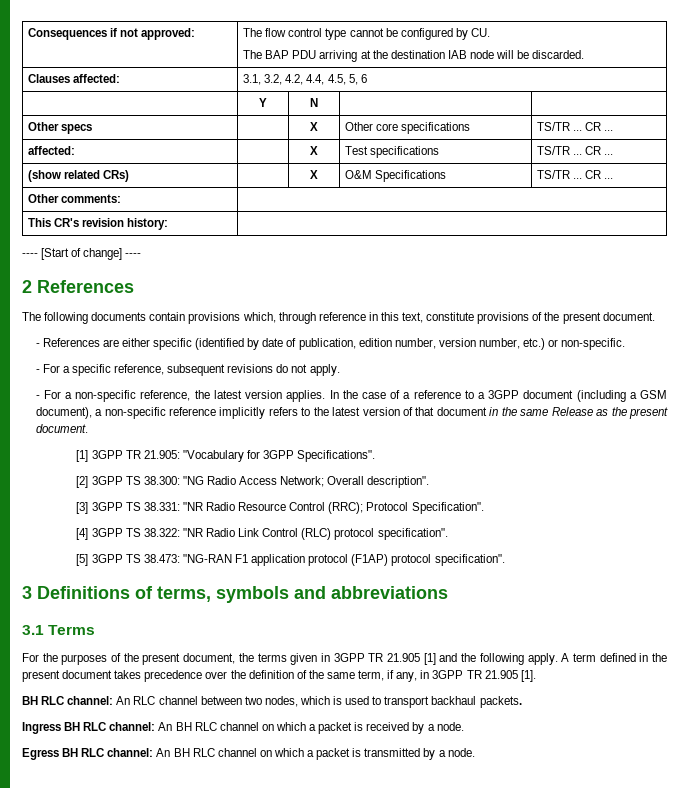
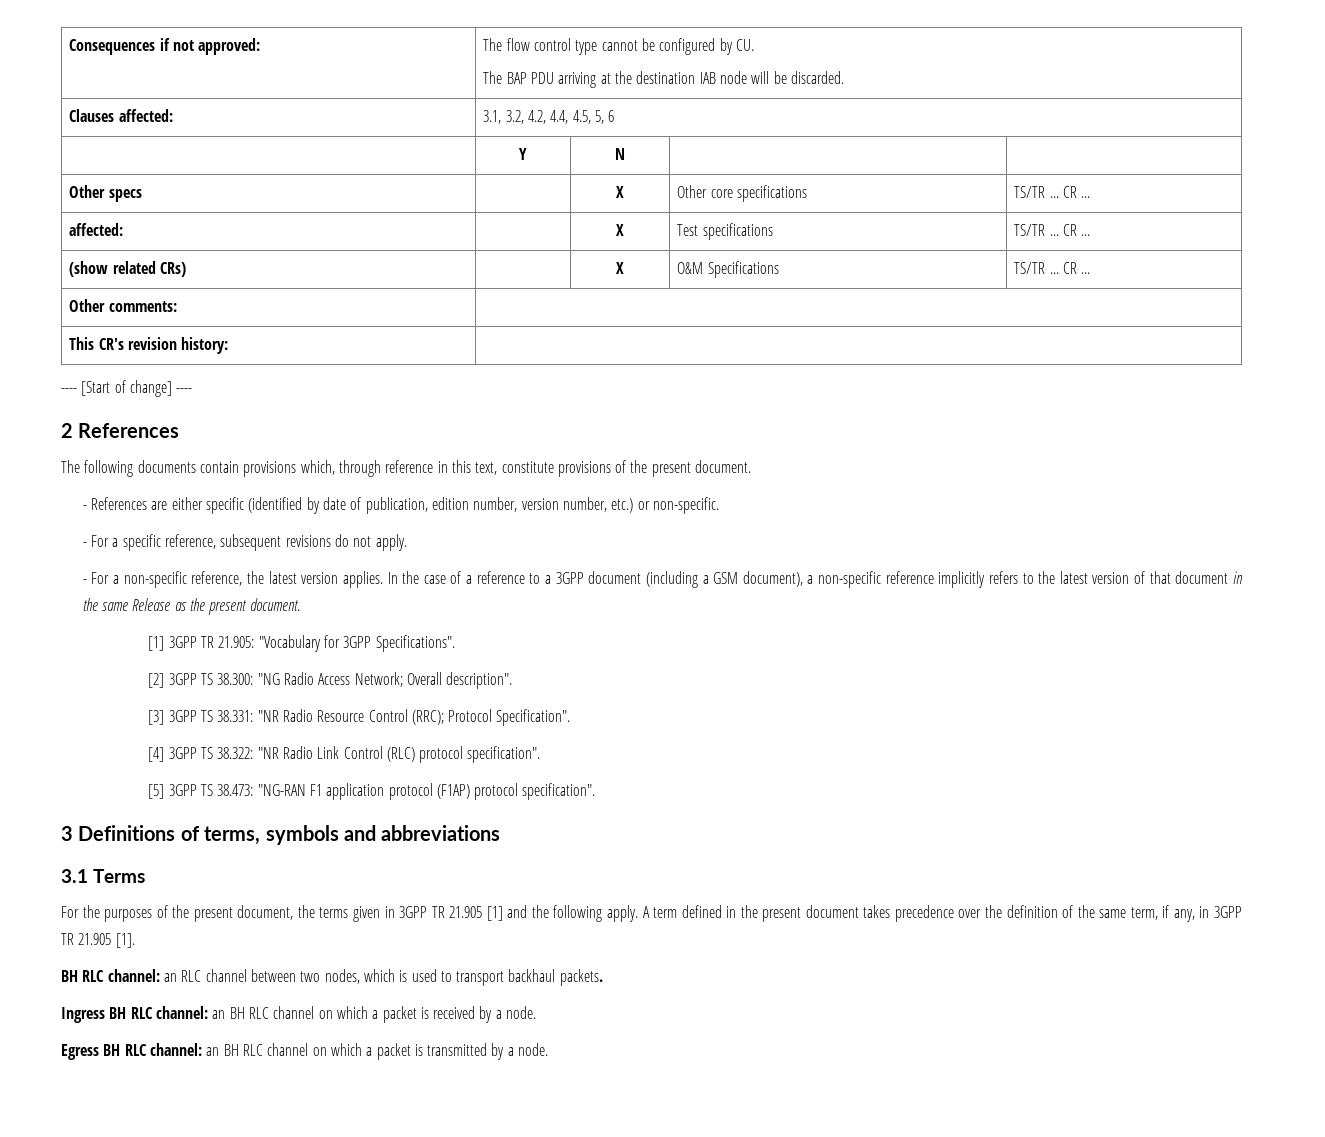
[116,696,131,705] An -> [163,973,177,982] an
[158,722,173,731] An -> [212,1010,226,1019] an
[156,748,171,757] An -> [206,1047,220,1056] an

